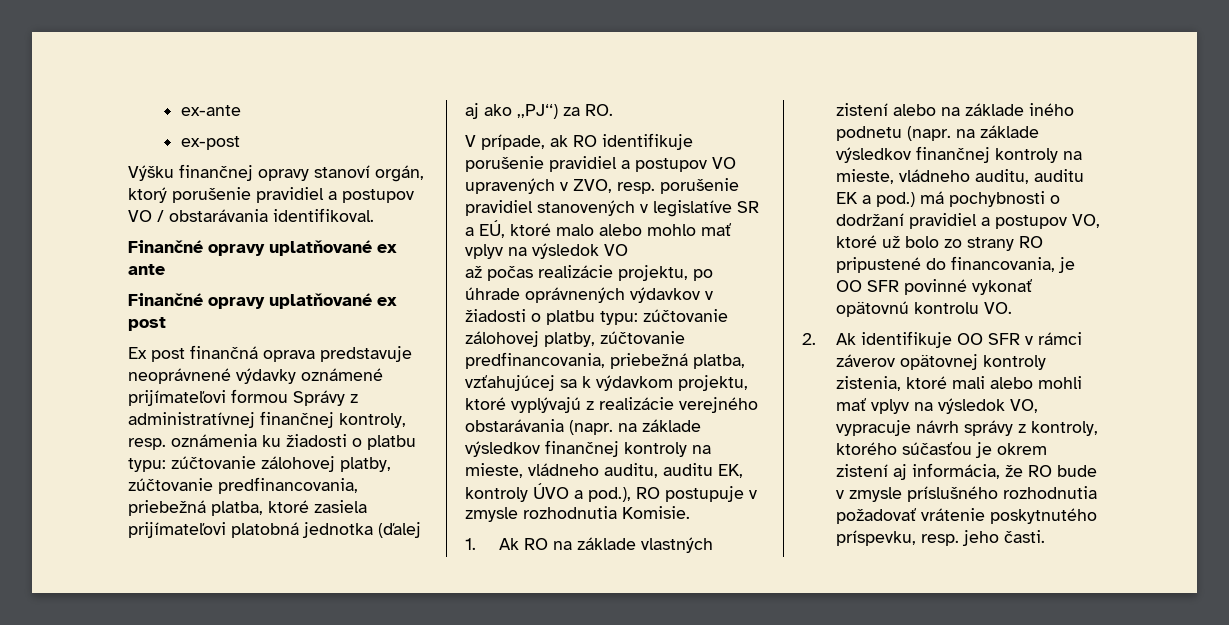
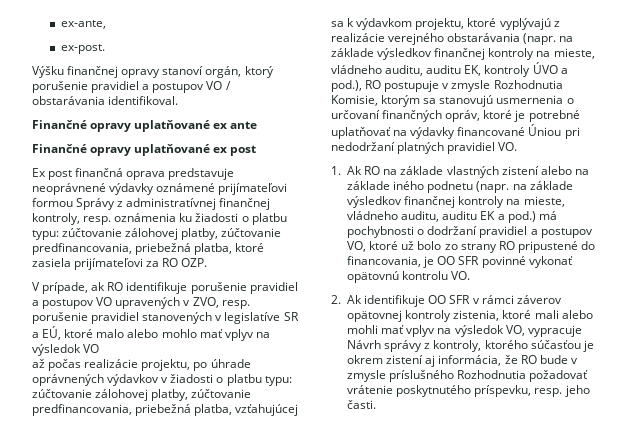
[180,105,241,116] [180,136,240,150] ex-ante // ex-post -> [60,20,106,29] [60,44,105,54] ex-ante, // ex-post.
[231,522,421,538] [465,103,613,119] platobná jednotka (ďalej aj ako ,,PJ‘‘) za RO. -> [146,258,208,267] za RO OZP.
[523,506,690,519] rozhodnutia Komisie. -> [493,80,563,89] [331,95,574,107] [331,110,580,122] [331,124,580,139] [331,142,518,154] Rozhodnutia Komisie, ktorým sa stanovujú usmernenia o určovaní finančných opráv, ktoré je potrebné uplatňovať na výdavky financované Úniou pri nedodržaní platných pravidiel VO.
[915,420,959,433] návrh -> [347,340,382,349] Návrh
[1002,486,1097,499] rozhodnutia -> [457,370,527,379] Rozhodnutia

